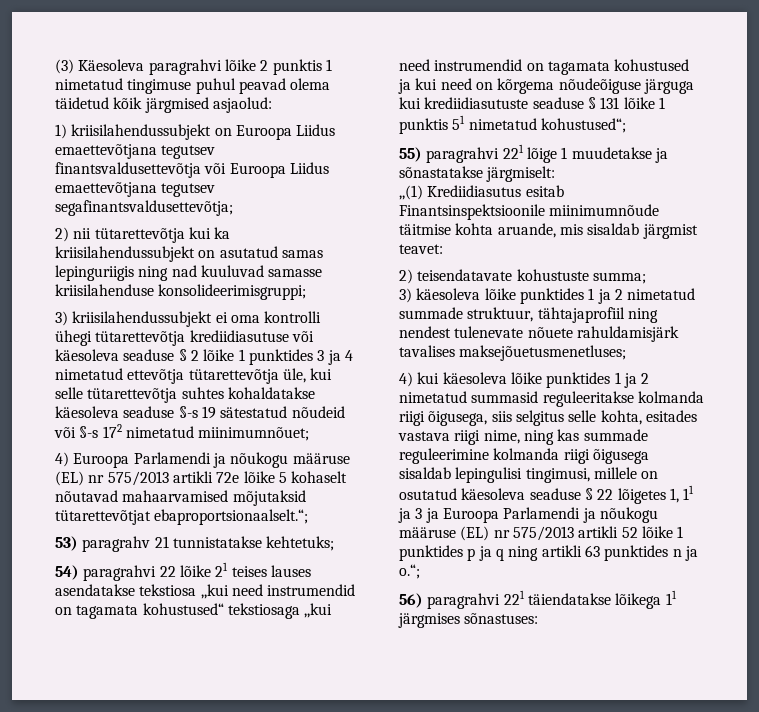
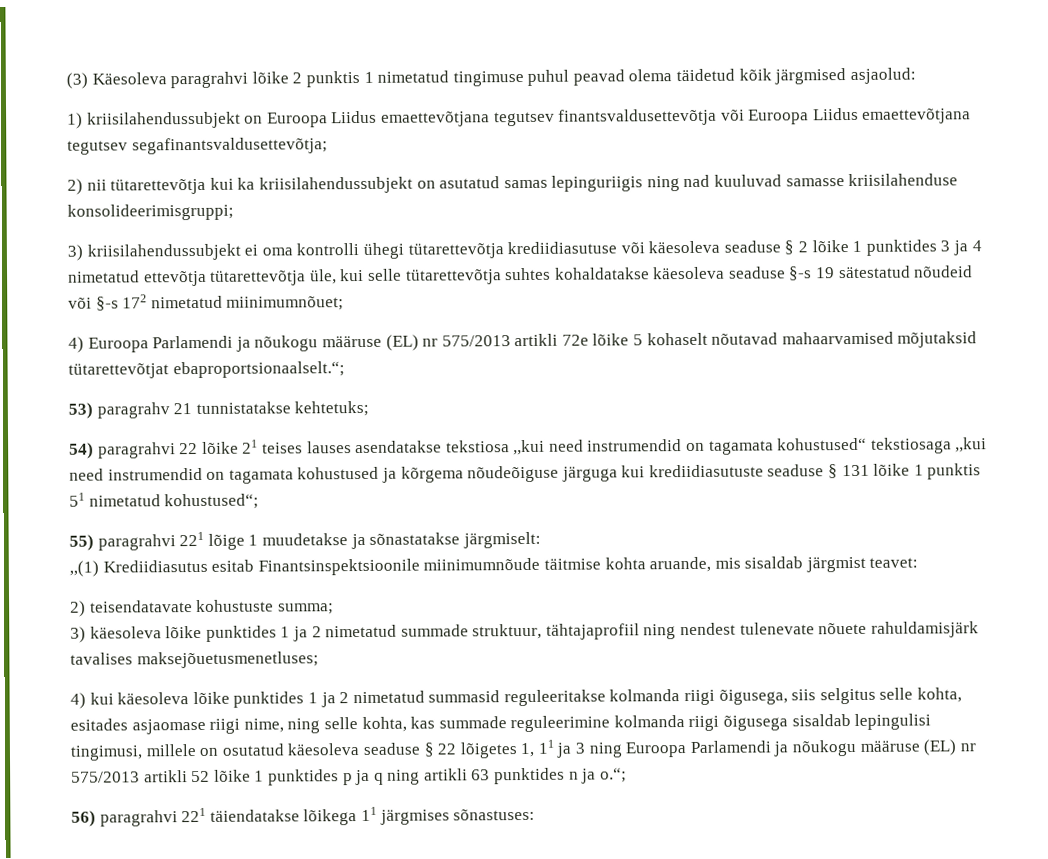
[415,78,493,90] kui need on -> (397, 475) none
[398,431,450,441] vastava -> [131,718,206,735] asjaomase
(554, 437) none -> [323,716,407,732] selle kohta,
[425,508,439,523] ja -> [588,742,623,758] ning

